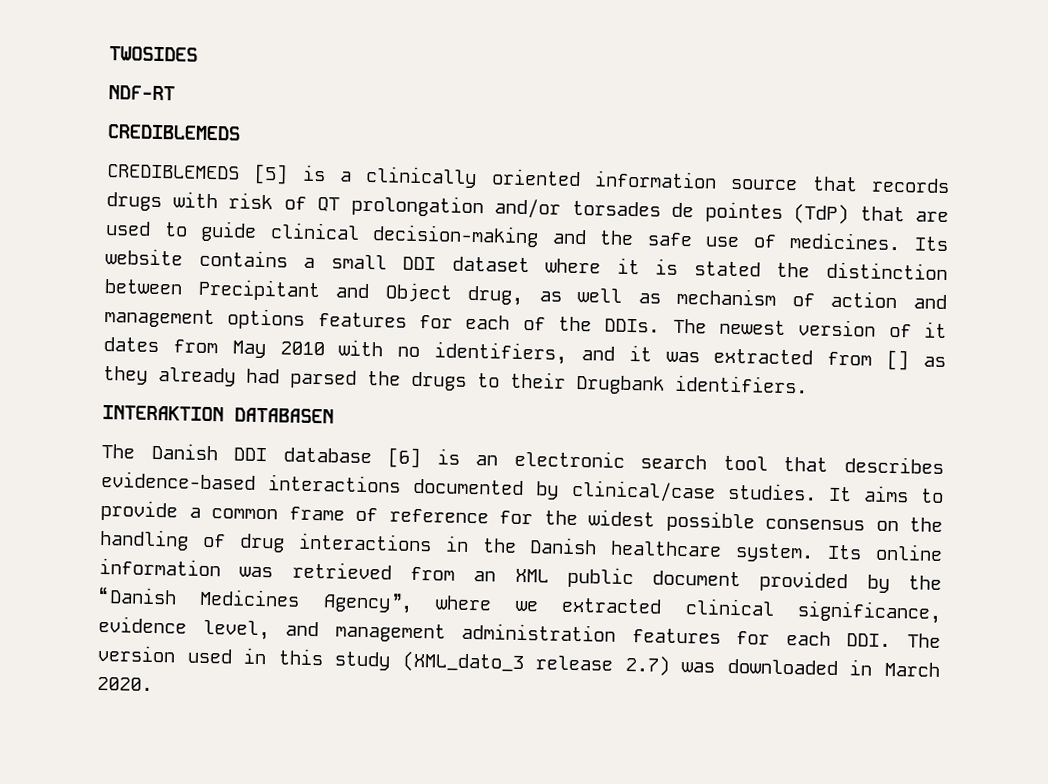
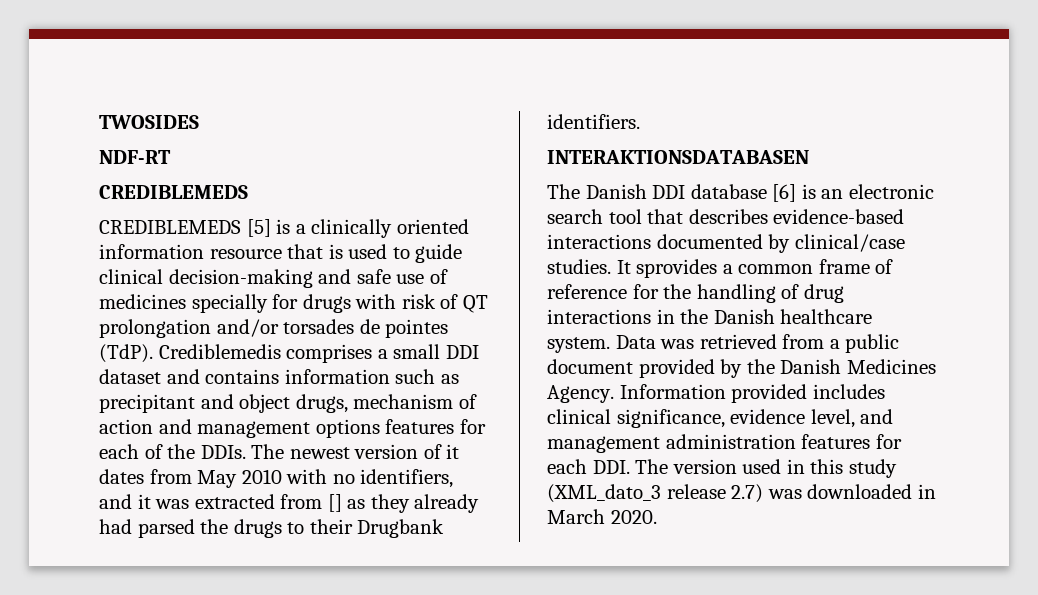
[730,176,951,194] source that records -> [209,244,463,263] [99,269,448,288] [99,294,299,313] resource that is used to guide clinical decision-making and safe use of medicines specially for
[793,203,949,225] [105,220,949,252] [105,248,948,281] [104,278,661,306] (TdP) that are used to guide clinical decision-making and the safe use of medicines. Its website contains a small DDI dataset where it is stated the distinction between Precipitant and Object drug, as well as -> [99,344,479,363] [99,369,459,384] [99,394,348,413] (TdP). Crediblemedis comprises a small DDI dataset and contains information such as precipitant and object drugs,
[102,404,334,424] INTERAKTION DATABASEN -> [547,150,809,164] INTERAKTIONSDATABASEN
[862,485,944,503] [100,499,178,522] aims to provide -> [636,259,718,278] sprovides
[588,509,943,533] widest possible consensus on the -> (692, 291) none
[827,543,943,561] [99,557,221,577] Its online information -> [615,335,656,349] Data
[473,568,549,583] an XML -> [829,339,840,349] a
[98,586,663,614] “Danish Medicines Agency”, where we extracted -> [780,359,936,374] [547,384,885,403] Danish Medicines Agency. Information provided includes

